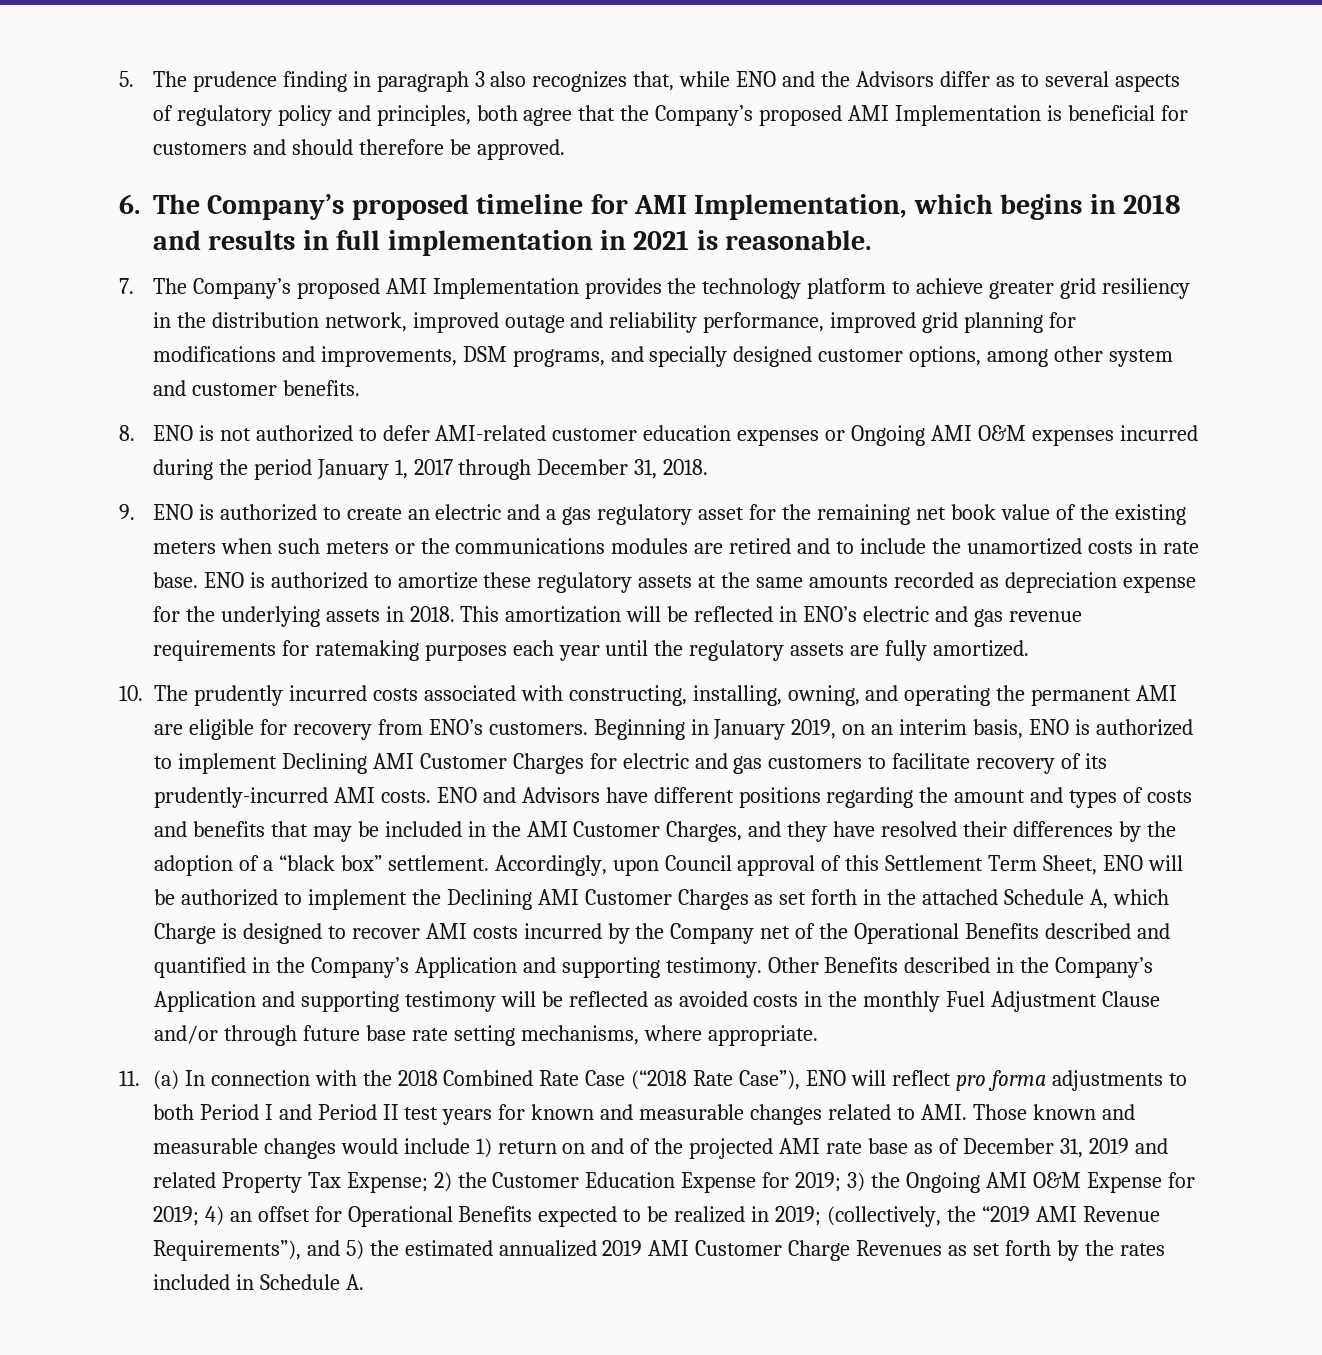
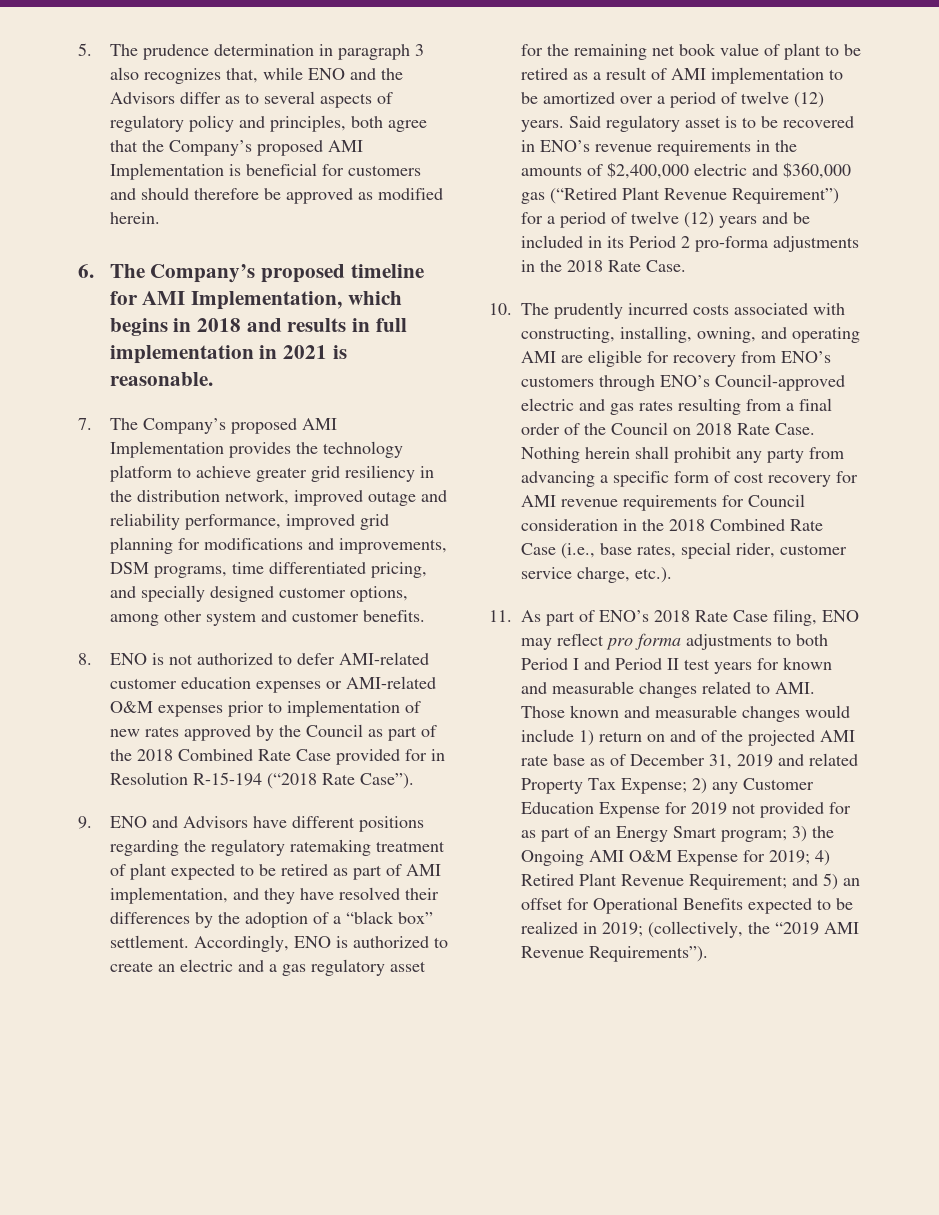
[282,71,347,92] finding -> [213,44,314,56] determination
[476,139,565,160] approved. -> [285,188,443,204] [109,212,160,224] approved as modified herein.
(605, 358) none -> [231,562,427,578] time differentiated pricing,
[851,425,1198,446] [152,459,709,480] [119,504,135,520] Ongoing AMI O&M expenses incurred during the period January 1, 2017 through December 31, 2018. // 9. -> [345,676,436,689] [109,700,421,717] [109,724,437,741] [109,749,445,765] [109,772,414,789] [78,816,424,832] [109,839,445,856] [109,863,441,880] [109,887,439,904] [109,911,433,928] [109,935,289,952] AMI-related O&M expenses prior to implementation of new rates approved by the Council as part of the 2018 Combined Rate Case provided for in Resolution R-15-194 (“2018 Rate Case”). // 9. ENO and Advisors have different positions regarding the regulatory ratemaking treatment of plant expected to be retired as part of AMI implementation, and they have resolved their differences by the adoption of a “black box” settlement. Accordingly,
[1079,504,1186,525] [152,538,1199,555] [152,572,1196,593] [152,606,1082,627] [152,640,1030,661] the existing meters when such meters or the communications modules are retired and to include the unamortized costs in rate base. ENO is authorized to amortize these regulatory assets at the same amounts recorded as depreciation expense for the underlying assets in 2018. This amortization will be reflected in ENO’s electric and gas revenue requirements for ratemaking purposes each year until the regulatory assets are fully amortized. -> [783,43,861,60] [520,67,843,84] [520,91,824,108] [520,115,854,132] [520,140,797,156] [520,162,851,179] [520,187,839,204] [520,211,810,228] [520,235,859,252] [520,260,686,272] plant to be retired as a result of AMI implementation to be amortized over a period of twelve (12) years. Said regulatory asset is to be recovered in ENO’s revenue requirements in the amounts of $2,400,000 electric and $360,000 gas (“Retired Plant Revenue Requirement”) for a period of twelve (12) years and be included in its Period 2 pro-forma adjustments in the 2018 Rate Case.
[996,685,1132,706] the permanent -> (860, 335) none
[488,719,1193,740] [154,753,1108,774] [154,787,1193,808] [154,821,1176,842] [154,855,1184,876] [154,889,1169,910] [154,923,1170,944] [154,957,1154,978] [154,991,1161,1012] [154,1025,818,1046] [119,1070,887,1090] customers. Beginning in January 2019, on an interim basis, ENO is authorized to implement Declining AMI Customer Charges for electric and gas customers to facilitate recovery of its prudently-incurred AMI costs. ENO and Advisors have different positions regarding the amount and types of costs and benefits that may be included in the AMI Customer Charges, and they have resolved their differences by the adoption of a “black box” settlement. Accordingly, upon Council approval of this Settlement Term Sheet, ENO will be authorized to implement the Declining AMI Customer Charges as set forth in the attached Schedule A, which Charge is designed to recover AMI costs incurred by the Company net of the Operational Benefits described and quantified in the Company’s Application and supporting testimony. Other Benefits described in the Company’s Application and supporting testimony will be reflected as avoided costs in the monthly Fuel Adjustment Clause and/or through future base rate setting mechanisms, where appropriate. // 11. (a) In connection with the 2018 Combined Rate Case (“2018 Rate Case”), ENO will -> [521,374,845,391] [521,398,832,415] [521,422,815,435] [521,446,844,463] [521,471,858,487] [521,494,805,511] [521,519,823,531] [521,542,847,559] [521,567,672,583] [489,609,859,626] [521,638,552,650] customers through ENO’s Council-approved electric and gas rates resulting from a final order of the Council on 2018 Rate Case. Nothing herein shall prohibit any party from advancing a specific form of cost recovery for AMI revenue requirements for Council consideration in the 2018 Combined Rate Case (i.e., base rates, special rider, customer service charge, etc.). // 11. As part of ENO’s 2018 Rate Case filing, ENO may
[457,1172,487,1188] the -> [712,782,738,794] any
[795,1172,842,1192] 2019; -> [691,802,851,818] [521,826,787,842] 2019 not provided for as part of an Energy Smart program;
(224, 1216) none -> [521,873,838,890] Retired Plant Revenue Requirement; and 5)
[152,1240,1165,1261] [152,1274,364,1290] Requirements”), and 5) the estimated annualized 2019 AMI Customer Charge Revenues as set forth by the rates included in Schedule A. -> [589,946,708,962] Requirements”).

